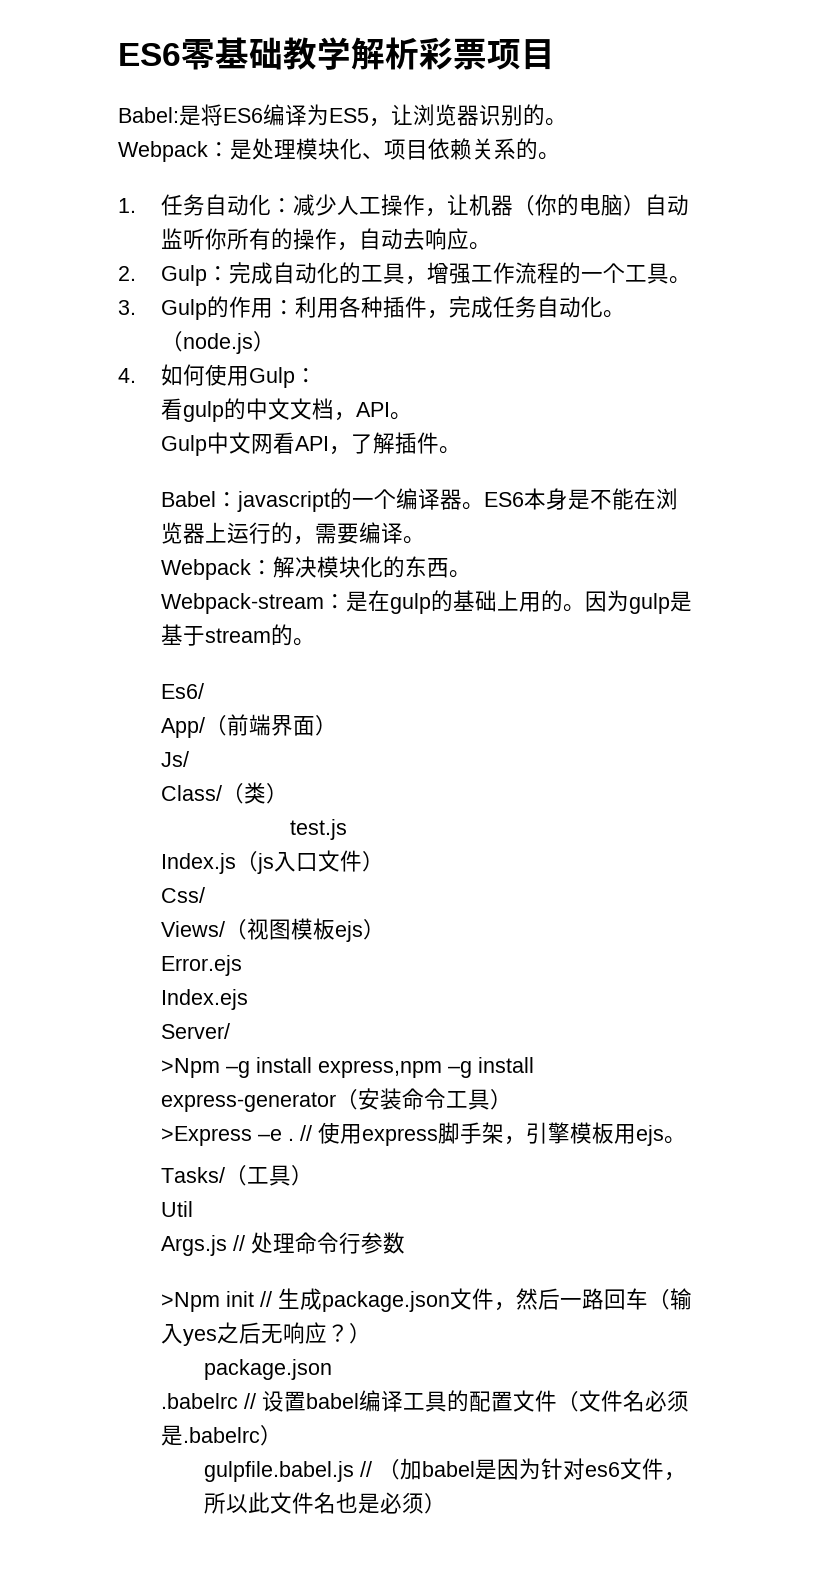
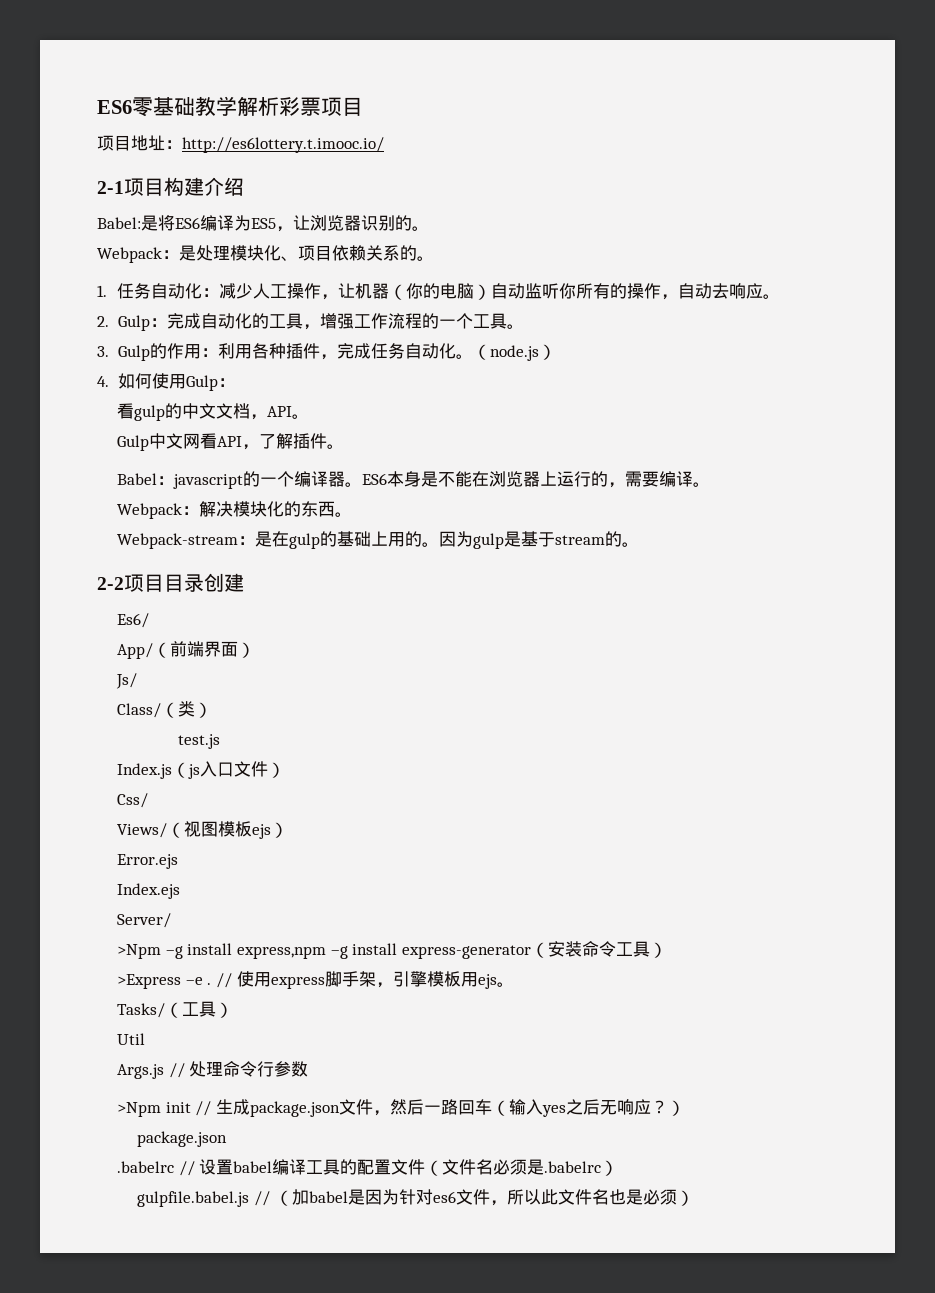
(555, 54) none -> [97,135,384,153] [97,177,244,196] // 项目地址：http://es6lottery.t.imooc.io/ // 2-1项目构建介绍
(315, 642) none -> [97,573,244,592] // 2-2项目目录创建

